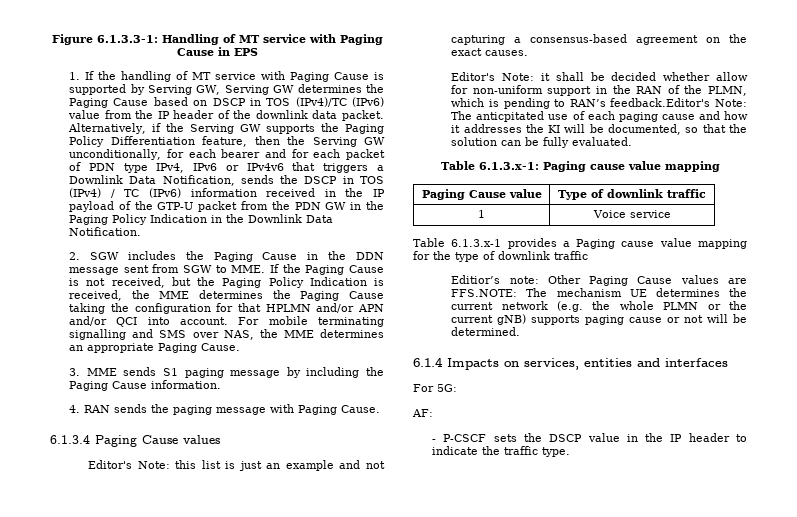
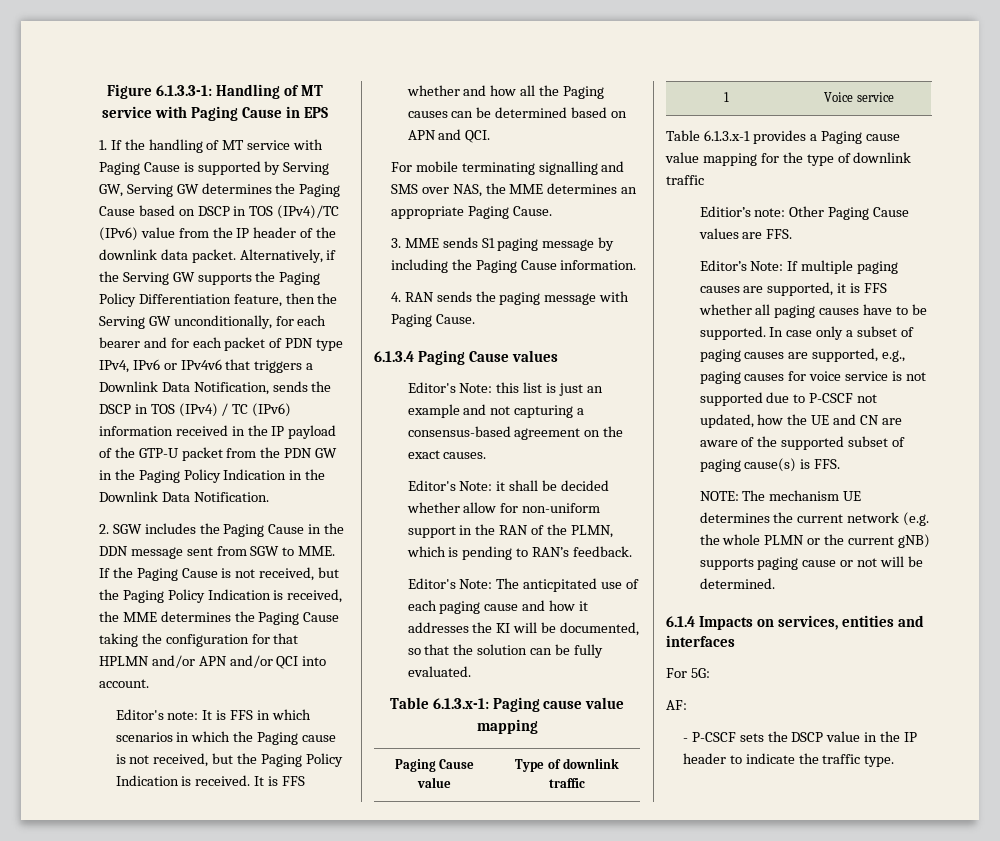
(229, 321) none -> [115,709,312,720] [115,731,337,745] [115,753,344,767] [115,775,306,786] [406,85,605,99] [407,107,628,118] [407,129,491,143] // Editor's note: It is FFS in which scenarios in which the Paging cause is not received, but the Paging Policy Indication is received. It is FFS whether and how all the Paging causes can be determined based on APN and QCI. //
[610,98,711,107] feedback.Editor's -> [573,546,633,557] [407,578,456,589] feedback. // Editor's
[451,289,518,297] FFS.NOTE: -> [766,229,793,239] [699,260,899,274] [699,282,888,296] [698,304,928,318] [699,326,915,340] [699,348,906,362] [699,371,927,384] [699,392,878,406] [699,414,903,428] [699,436,906,450] [699,458,841,472] [699,491,739,501] FFS. // Editor’s Note: If multiple paging causes are supported, it is FFS whether all paging causes have to be supported. In case only a subset of paging causes are supported, e.g., paging causes for voice service is not supported due to P-CSCF not updated, how the UE and CN are aware of the supported subset of paging cause(s) is FFS. // NOTE:

